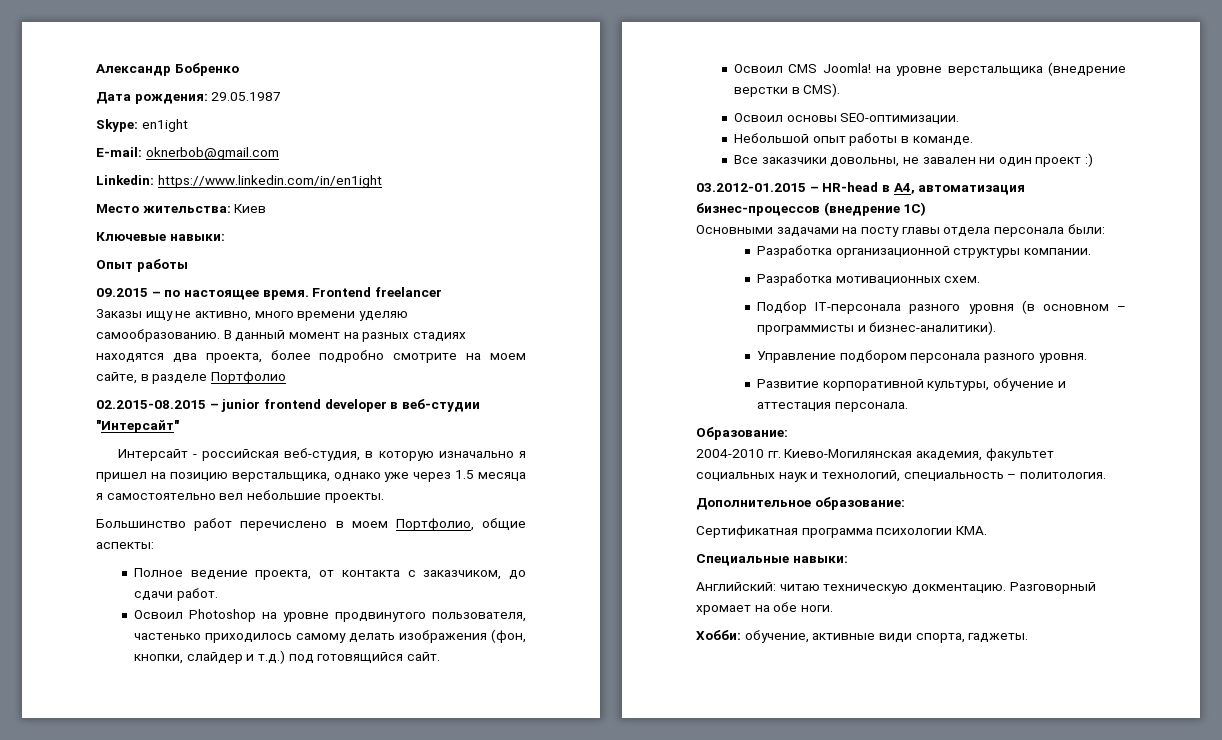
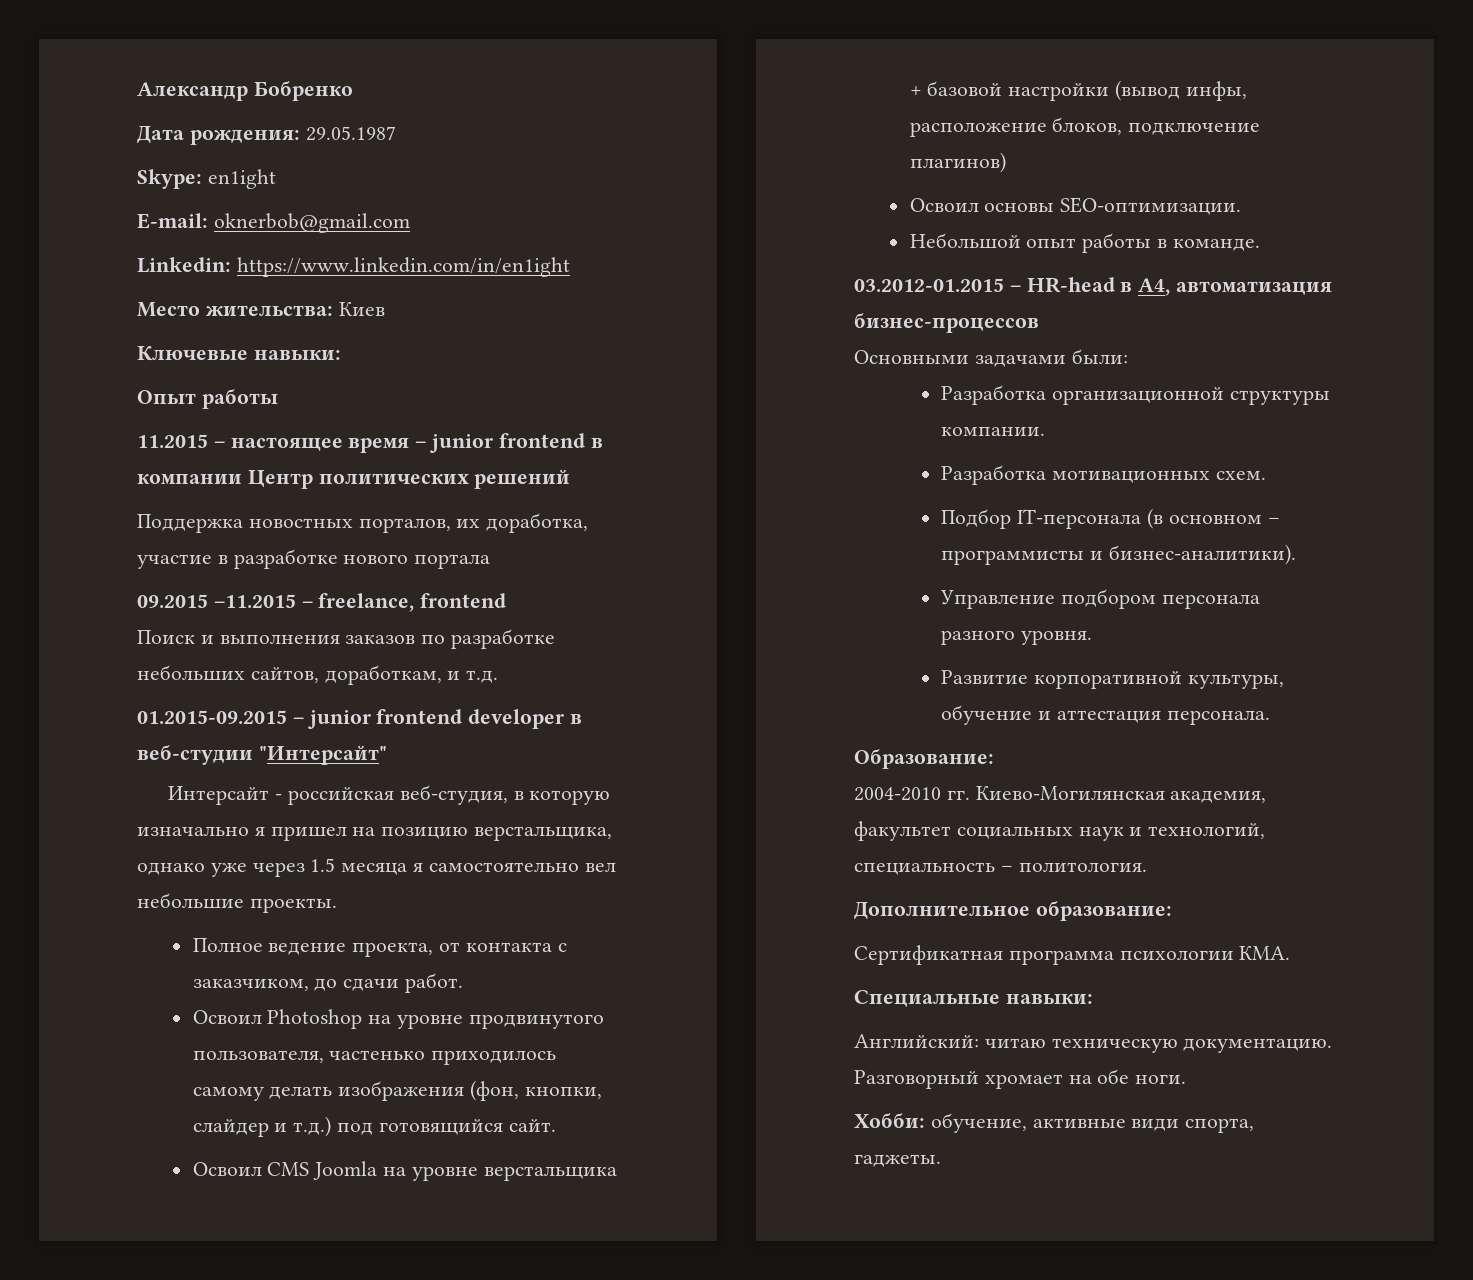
[96,287,442,300] [96,309,408,321] [96,329,466,342] [96,350,526,363] [96,371,286,384] [96,400,206,409] 09.2015 – по настоящее время. Frontend freelancer // Заказы ищу не активно, много времени уделяю самообразованию. В данный момент на разных стадиях находятся два проекта, более подробно смотрите на моем сайте, в разделе Портфолио // 02.2015-08.2015 -> [137,433,603,453] [137,469,571,489] [137,513,589,533] [137,549,491,569] [137,593,507,612] [137,629,556,649] [137,665,499,685] [137,710,287,724] 11.2015 – настоящее время – junior frontend в компании Центр политических решений // Поддержка новостных порталов, их доработка, участие в разработке нового портала // 09.2015 –11.2015 – freelance, frontend // Поиск и выполнения заказов по разработке небольших сайтов, доработкам, и т.д. // 01.2015-09.2015
[96,518,526,531] [96,542,154,549] // Большинство работ перечислено в моем Портфолио, общие аспекты: -> (337, 905) none
[822,63,871,73] Joomla! -> [313,1161,378,1180] Joomla
[1048,62,1126,76] [733,83,841,97] (внедрение верстки в CMS). -> [909,80,1247,101] [909,117,1261,137] [909,152,1006,173] + базовой настройки (вывод инфы, расположение блоков, подключение плагинов)
[733,153,1094,167] // Все заказчики довольны, не завален ни один проект :) -> (1260, 244) none
[823,202,927,216] (внедрение 1C) -> (1039, 323) none
[842,227,1064,237] на посту главы отдела персонала -> (1066, 360) none
[909,304,1014,314] разного уровня -> (1142, 519) none
[911,584,1006,594] докментацию. -> [1183,1038,1333,1053] документацию.

